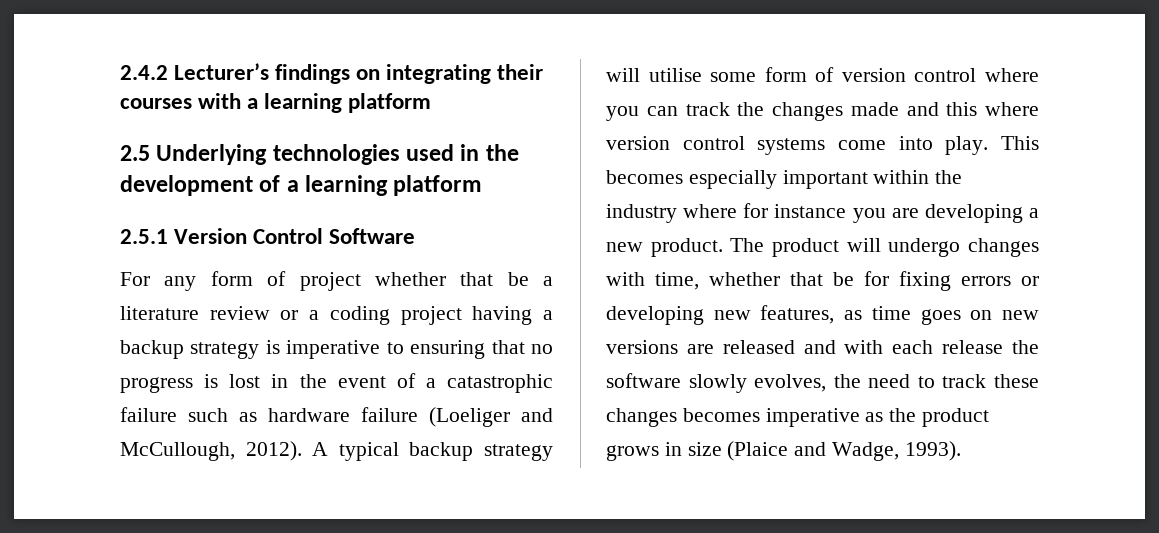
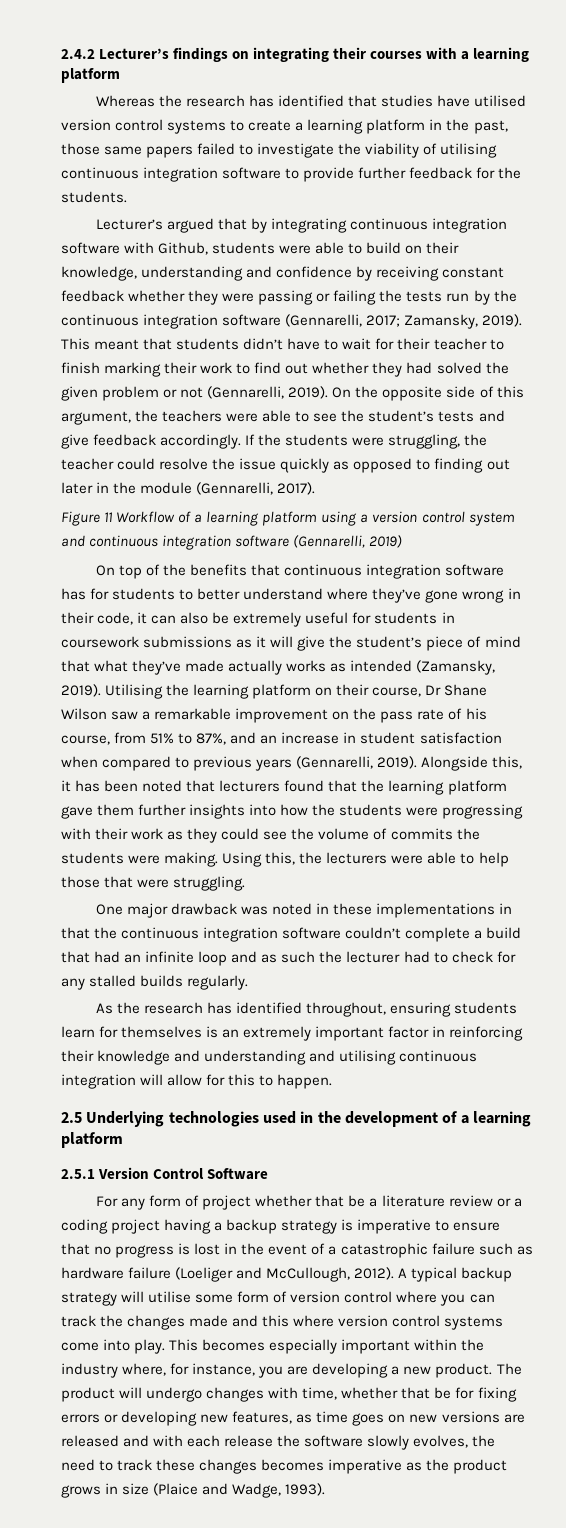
(432, 103) none -> [96,95,527,107] [61,119,508,134] [61,143,498,158] [61,167,522,182] [61,191,127,203] [96,218,508,233] [61,242,460,255] [61,266,505,281] [61,290,517,305] [61,314,523,329] [61,338,504,350] [61,362,509,377] [61,386,524,401] [61,410,505,425] [61,434,488,449] [61,458,510,473] [61,482,316,495] [61,511,515,526] [61,535,403,550] [96,564,505,579] [61,588,521,603] [61,612,455,627] [61,636,521,651] [61,660,496,675] [61,684,488,699] [61,708,487,723] [61,732,502,745] [61,756,523,771] [61,780,507,795] [61,804,524,819] [61,828,480,843] [61,852,509,867] [61,876,246,891] [96,903,513,918] [61,927,522,942] [61,951,516,966] [61,975,249,990] [96,1002,518,1017] [61,1026,524,1041] [61,1050,478,1065] [61,1074,333,1089] // Whereas the research has identified that studies have utilised version control systems to create a learning platform in the past, those same papers failed to investigate the viability of utilising continuous integration software to provide further feedback for the students. // Lecturer’s argued that by integrating continuous integration software with Github, students were able to build on their knowledge, understanding and confidence by receiving constant feedback whether they were passing or failing the tests run by the continuous integration software (Gennarelli, 2017; Zamansky, 2019). This meant that students didn’t have to wait for their teacher to finish marking their work to find out whether they had solved the given problem or not (Gennarelli, 2019). On the opposite side of this argument, the teachers were able to see the student’s tests and give feedback accordingly. If the students were struggling, the teacher could resolve the issue quickly as opposed to finding out later in the module (Gennarelli, 2017). // Figure 11 Workflow of a learning platform using a version control system and continuous integration software (Gennarelli, 2019) // On top of the benefits that continuous integration software has for students to better understand where they’ve gone wrong in their code, it can also be extremely useful for students in coursework submissions as it will give the student’s piece of mind that what they’ve made actually works as intended (Zamansky, 2019). Utilising the learning platform on their course, Dr Shane Wilson saw a remarkable improvement on the pass rate of his course, from 51% to 87%, and an increase in student satisfaction when compared to previous years (Gennarelli, 2019). Alongside this, it has been noted that lecturers found that the learning platform gave them further insights into how the students were progressing with their work as they could see the volume of commits the students were making. Using this, the lecturers were able to help those that were struggling. // One major drawback was noted in these implementations in that the continuous integration software couldn’t complete a build that had an infinite loop and as such the lecturer had to check for any stalled builds regularly. // As the research has identified throughout, ensuring students learn for themselves is an extremely important factor in reinforcing their knowledge and understanding and utilising continuous integration will allow for this to happen.
[410,340,486,359] ensuring -> [453,1222,501,1231] ensure
[683,203,847,218] where for instance -> [122,1363,256,1376] where, for instance,

